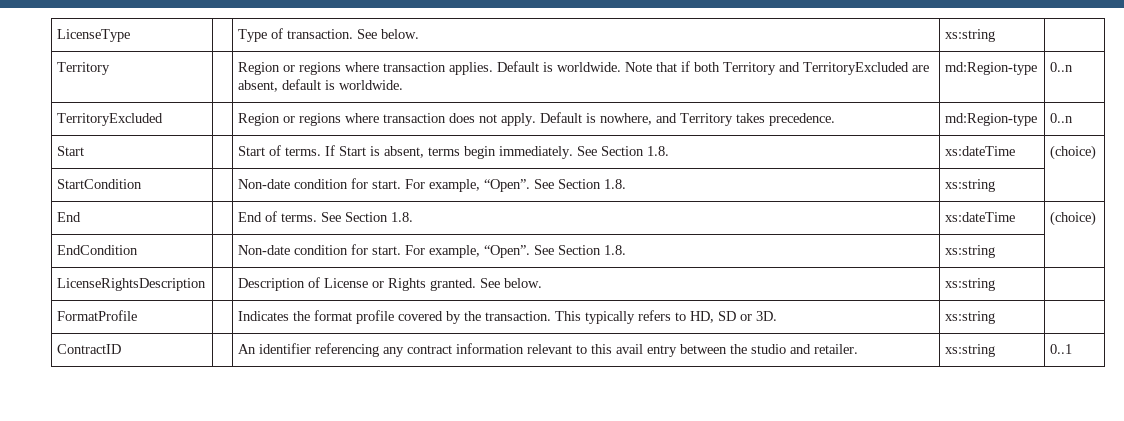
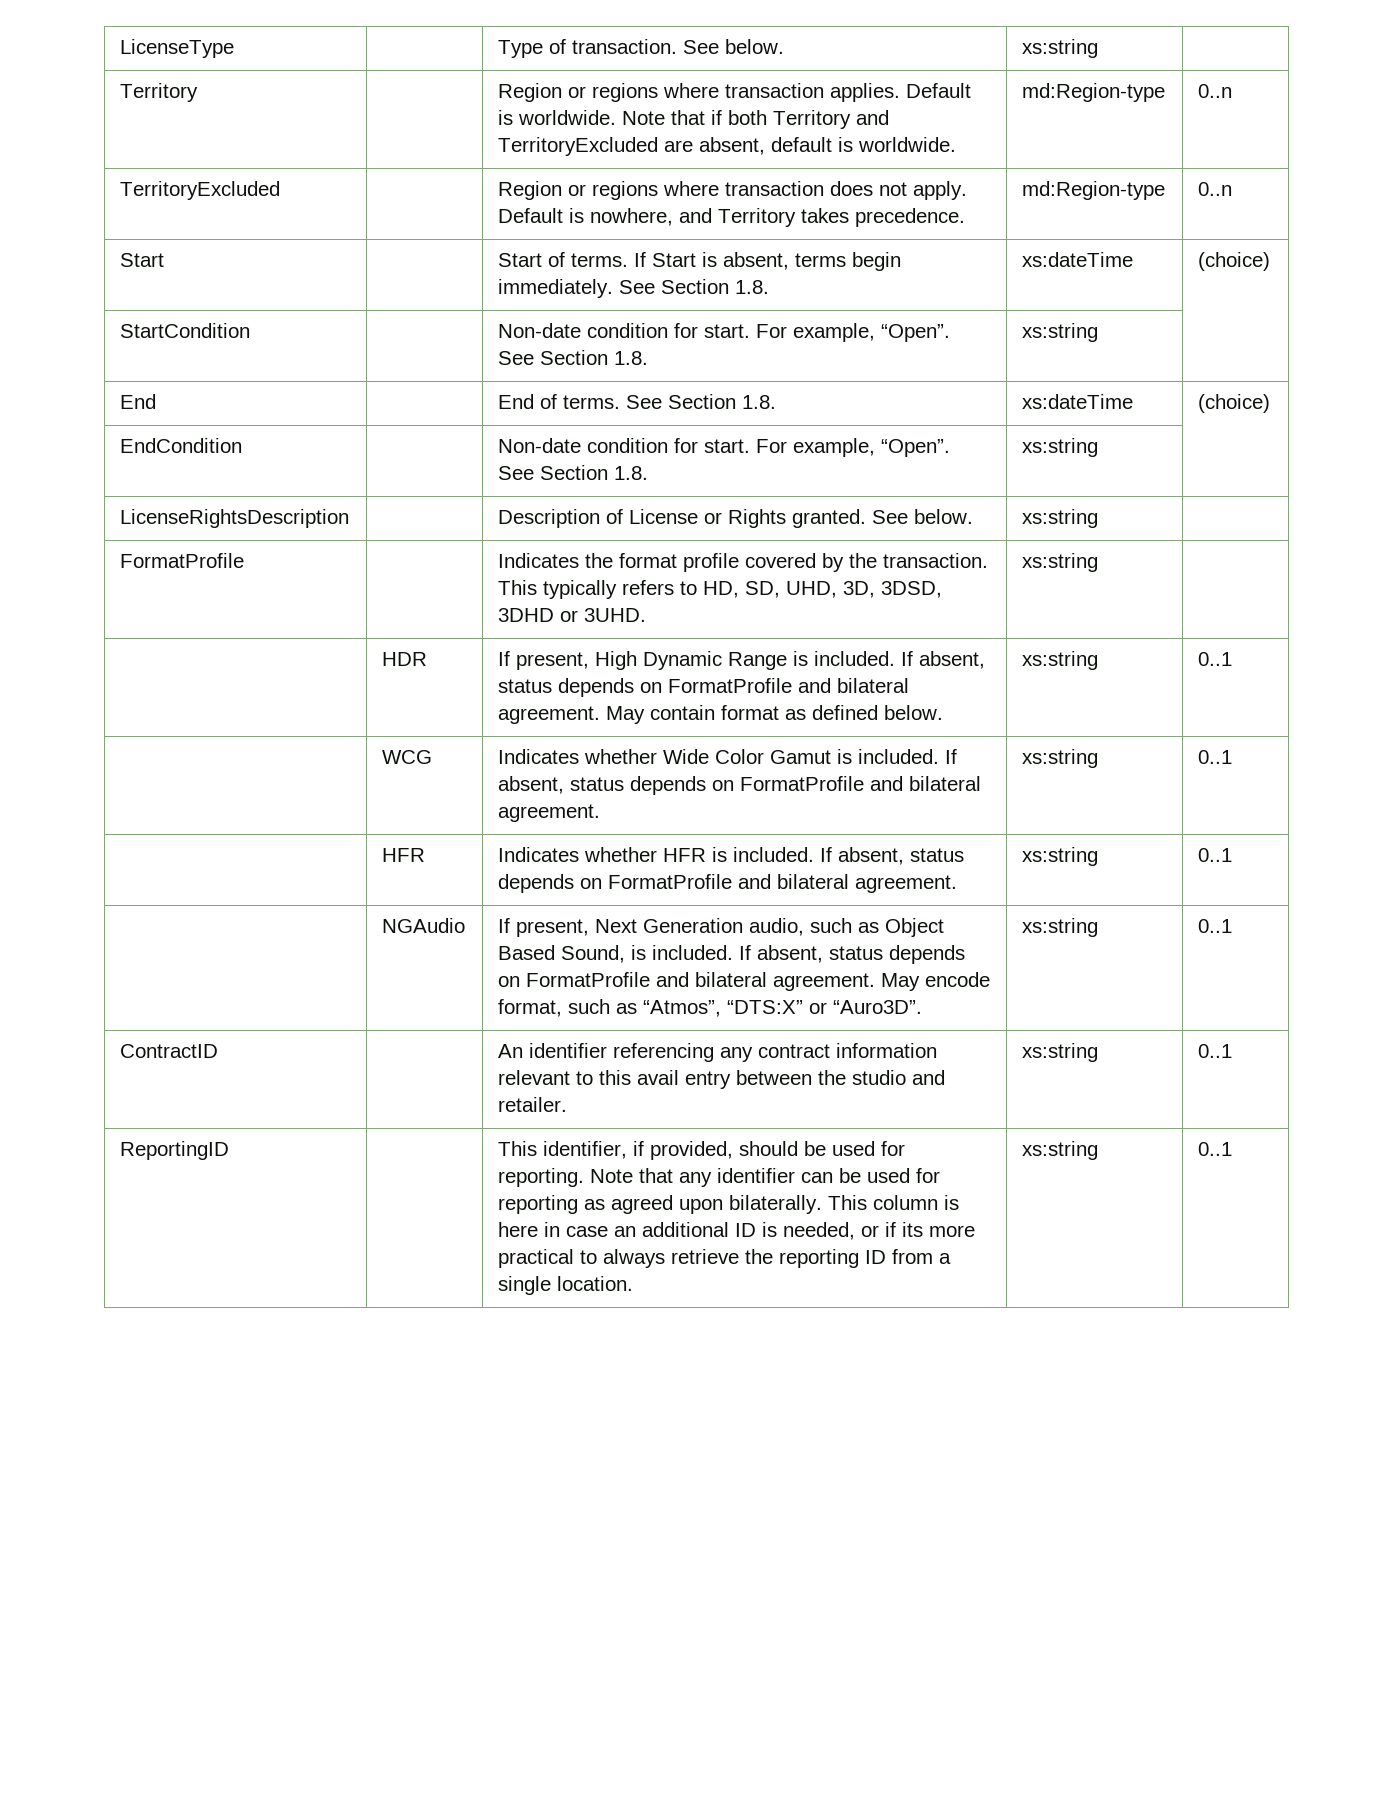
[718,311,778,321] [945,311,996,324] SD or 3D. | xs:string | -> [745,581,943,598] [498,608,647,622] [1022,553,1099,572] [382,652,428,666] [498,651,986,670] [498,678,910,697] [498,705,944,724] [1022,651,1099,670] [1198,652,1233,666] [382,750,433,764] [498,749,958,764] [498,776,982,795] [498,804,601,822] [1022,749,1099,768] [1198,750,1233,764] [382,848,426,862] [498,847,965,865] [498,874,958,893] [1022,847,1099,866] [1198,848,1233,862] [382,918,466,933] [498,918,945,937] [498,945,966,964] [498,972,991,991] [498,999,923,1017] [1022,918,1099,937] [1198,919,1233,933] SD, UHD, 3D, 3DSD, 3DHD or 3UHD. | xs:string | // | HDR | If present, High Dynamic Range is included. If absent, status depends on FormatProfile and bilateral agreement. May contain format as defined below. | xs:string | 0..1 // | WCG | Indicates whether Wide Color Gamut is included. If absent, status depends on FormatProfile and bilateral agreement. | xs:string | 0..1 // | HFR | Indicates whether HFR is included. If absent, status depends on FormatProfile and bilateral agreement. | xs:string | 0..1 // | NGAudio | If present, Next Generation audio, such as Object Based Sound, is included. If absent, status depends on FormatProfile and bilateral agreement. May encode format, such as “Atmos”, “DTS:X” or “Auro3D”. | xs:string | 0..1
(1073, 349) none -> [120,1141,230,1160] [498,1141,906,1160] [498,1168,941,1187] [498,1195,960,1214] [498,1222,976,1240] [498,1249,952,1268] [498,1276,634,1295] [1022,1141,1099,1160] [1198,1142,1233,1156] // ReportingID | | This identifier, if provided, should be used for reporting. Note that any identifier can be used for reporting as agreed upon bilaterally. This column is here in case an additional ID is needed, or if its more practical to always retrieve the reporting ID from a single location. | xs:string | 0..1

